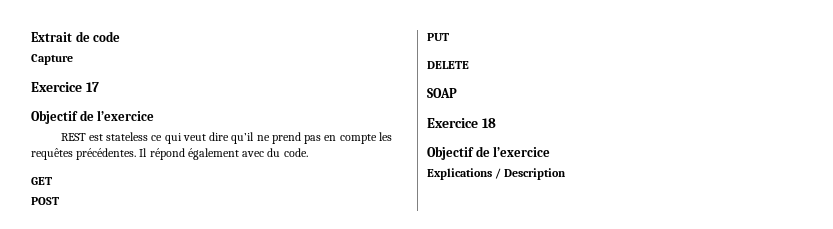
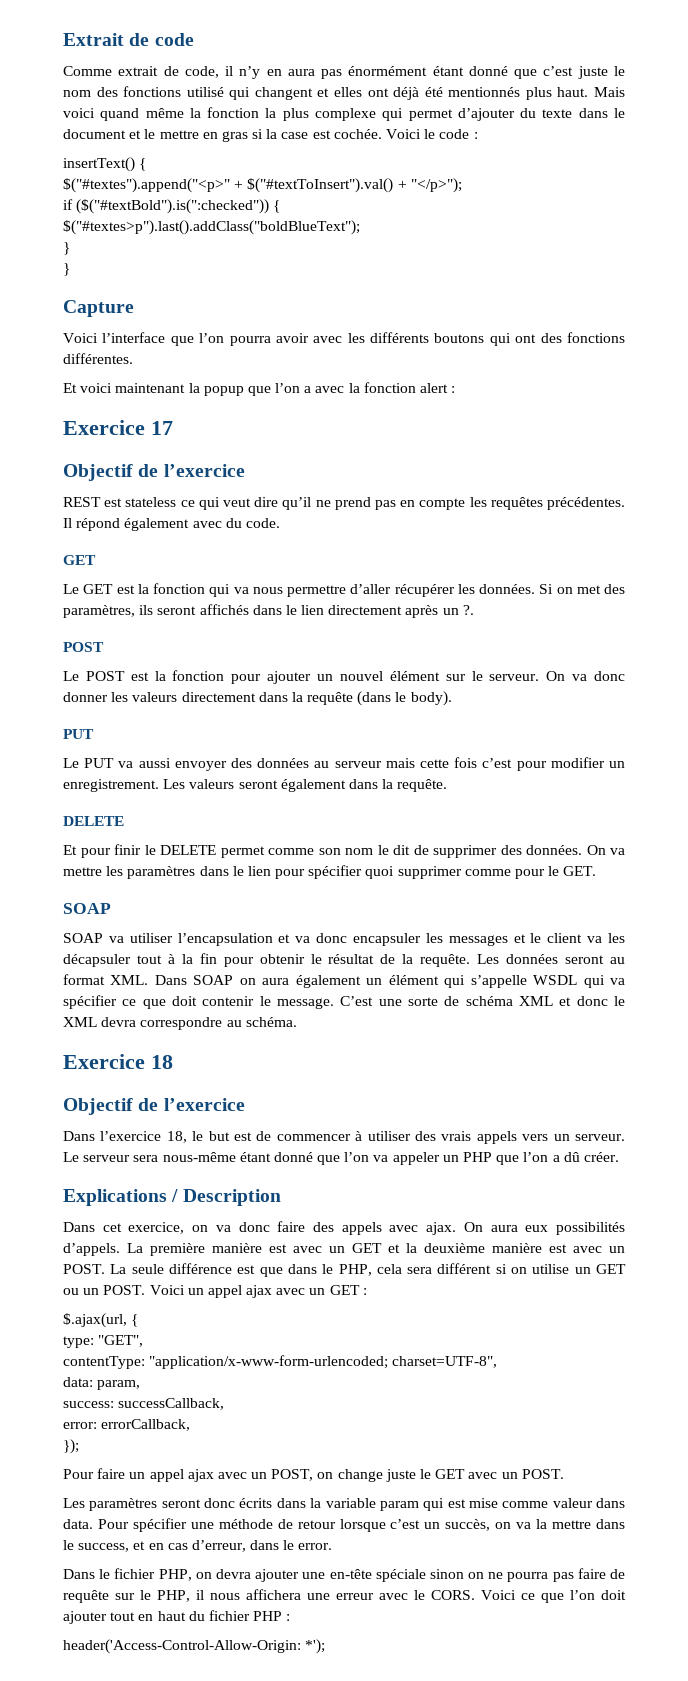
[31,54,73,65] Capture -> [63,66,625,79] [63,86,625,100] [63,107,625,121] [63,129,478,142] [63,157,147,172] [63,178,462,193] [63,199,281,214] [63,220,360,235] [63,242,70,255] [63,263,70,276] [63,300,134,317] [63,332,625,346] [63,353,133,364] [63,382,456,396] Comme extrait de code, il n’y en aura pas énormément étant donné que c’est juste le nom des fonctions utilisé qui changent et elles ont déjà été mentionnés plus haut. Mais voici quand même la fonction la plus complexe qui permet d’ajouter du texte dans le document et le mettre en gras si la case est cochée. Voici le code : // insertText() { // $("#textes").append("<p>" + $("#textToInsert").val() + "</p>"); // if ($("#textBold").is(":checked")) { // $("#textes>p").last().addClass("boldBlueText"); // } // } // Capture // Voici l’interface que l’on pourra avoir avec les différents boutons qui ont des fonctions différentes. // Et voici maintenant la popup que l’on a avec la fonction alert :
[31,197,59,205] [427,33,449,41] [427,61,469,69] [427,88,457,98] POST // PUT // DELETE // SOAP -> [63,583,625,597] [63,604,474,618] [63,642,104,652] [63,670,626,684] [63,691,452,706] [63,729,94,739] [63,757,625,771] [63,779,448,792] [63,816,124,826] [63,844,625,858] [63,865,597,879] [63,903,111,914] [63,933,625,946] [63,953,625,967] [63,974,625,988] [63,995,625,1009] [63,1017,297,1030] Le GET est la fonction qui va nous permettre d’aller récupérer les données. Si on met des paramètres, ils seront affichés dans le lien directement après un ?. // POST // Le POST est la fonction pour ajouter un nouvel élément sur le serveur. On va donc donner les valeurs directement dans la requête (dans le body). // PUT // Le PUT va aussi envoyer des données au serveur mais cette fois c’est pour modifier un enregistrement. Les valeurs seront également dans la requête. // DELETE // Et pour finir le DELETE permet comme son nom le dit de supprimer des données. On va mettre les paramètres dans le lien pour spécifier quoi supprimer comme pour le GET. // SOAP // SOAP va utiliser l’encapsulation et va donc encapsuler les messages et le client va les décapsuler tout à la fin pour obtenir le résultat de la requête. Les données seront au format XML. Dans SOAP on aura également un élément qui s’appelle WSDL qui va spécifier ce que doit contenir le message. C’est une sorte de schéma XML et donc le XML devra correspondre au schéma.
[427,168,567,180] Explications / Description -> [63,1131,625,1144] [63,1152,619,1165] [63,1189,281,1206] [63,1221,625,1235] [63,1243,625,1256] [63,1263,626,1277] [63,1285,367,1298] [63,1313,139,1328] [63,1335,144,1348] [63,1355,498,1369] [63,1377,141,1390] [63,1398,225,1410] [63,1419,191,1431] [63,1439,79,1454] [63,1468,564,1482] [63,1498,625,1511] [63,1518,625,1532] [63,1540,333,1552] [63,1568,625,1582] [63,1589,626,1603] [63,1610,291,1624] [63,1639,326,1654] Dans l’exercice 18, le but est de commencer à utiliser des vrais appels vers un serveur. Le serveur sera nous-même étant donné que l’on va appeler un PHP que l’on a dû créer. // Explications / Description // Dans cet exercice, on va donc faire des appels avec ajax. On aura eux possibilités d’appels. La première manière est avec un GET et la deuxième manière est avec un POST. La seule différence est que dans le PHP, cela sera différent si on utilise un GET ou un POST. Voici un appel ajax avec un GET : // $.ajax(url, { // type: "GET", // contentType: "application/x-www-form-urlencoded; charset=UTF-8", // data: param, // success: successCallback, // error: errorCallback, // }); // Pour faire un appel ajax avec un POST, on change juste le GET avec un POST. // Les paramètres seront donc écrits dans la variable param qui est mise comme valeur dans data. Pour spécifier une méthode de retour lorsque c’est un succès, on va la mettre dans le success, et en cas d’erreur, dans le error. // Dans le fichier PHP, on devra ajouter une en-tête spéciale sinon on ne pourra pas faire de requête sur le PHP, il nous affichera une erreur avec le CORS. Voici ce que l’on doit ajouter tout en haut du fichier PHP : // header('Access-Control-Allow-Origin: *');

